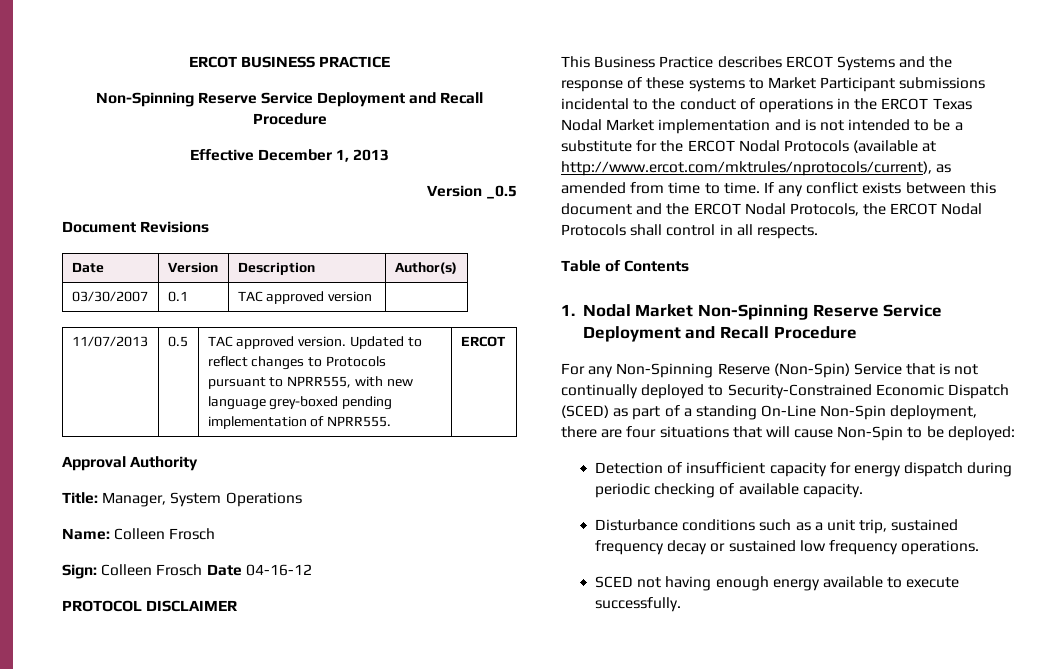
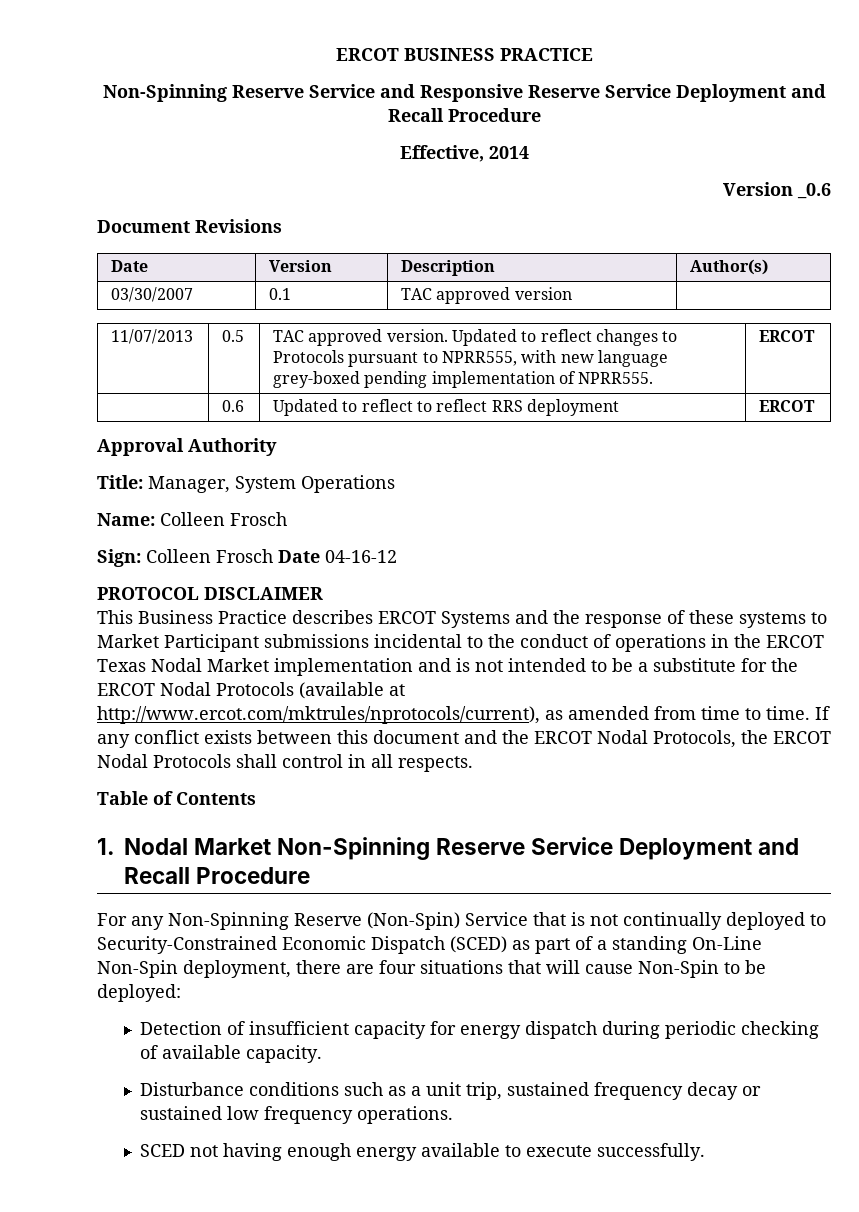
[317,92,484,107] [252,113,327,125] [189,149,390,162] [426,185,517,199] Deployment and Recall Procedure // Effective December 1, 2013 // Version _0.5 -> [379,84,826,102] [387,108,541,122] [399,145,529,162] [723,182,831,199] and Responsive Reserve Service Deployment and Recall Procedure // Effective, 2014 // Version _0.6
(506, 341) none -> [222,400,245,412] [273,399,619,416] [759,400,816,412] // | 0.6 | Updated to reflect to reflect RRS deployment | ERCOT

